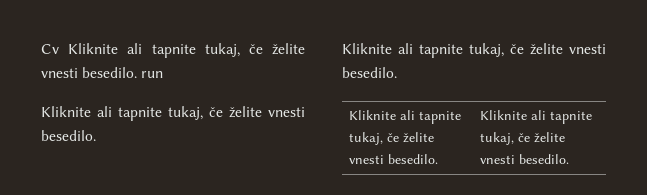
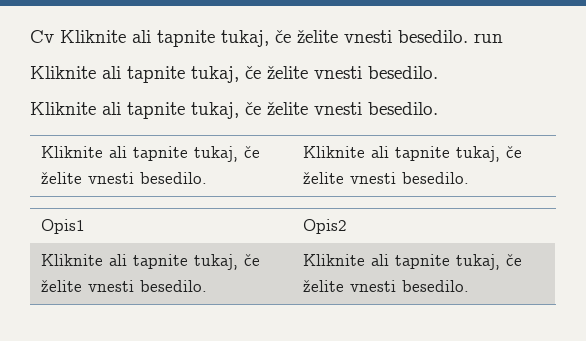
(570, 159) none -> [40,219,85,234] [302,219,347,234] [40,254,260,270] [40,280,207,292] [302,254,522,270] [302,280,469,292] // Opis1 | Opis2 // Kliknite ali tapnite tukaj, če želite vnesti besedilo. | Kliknite ali tapnite tukaj, če želite vnesti besedilo.

